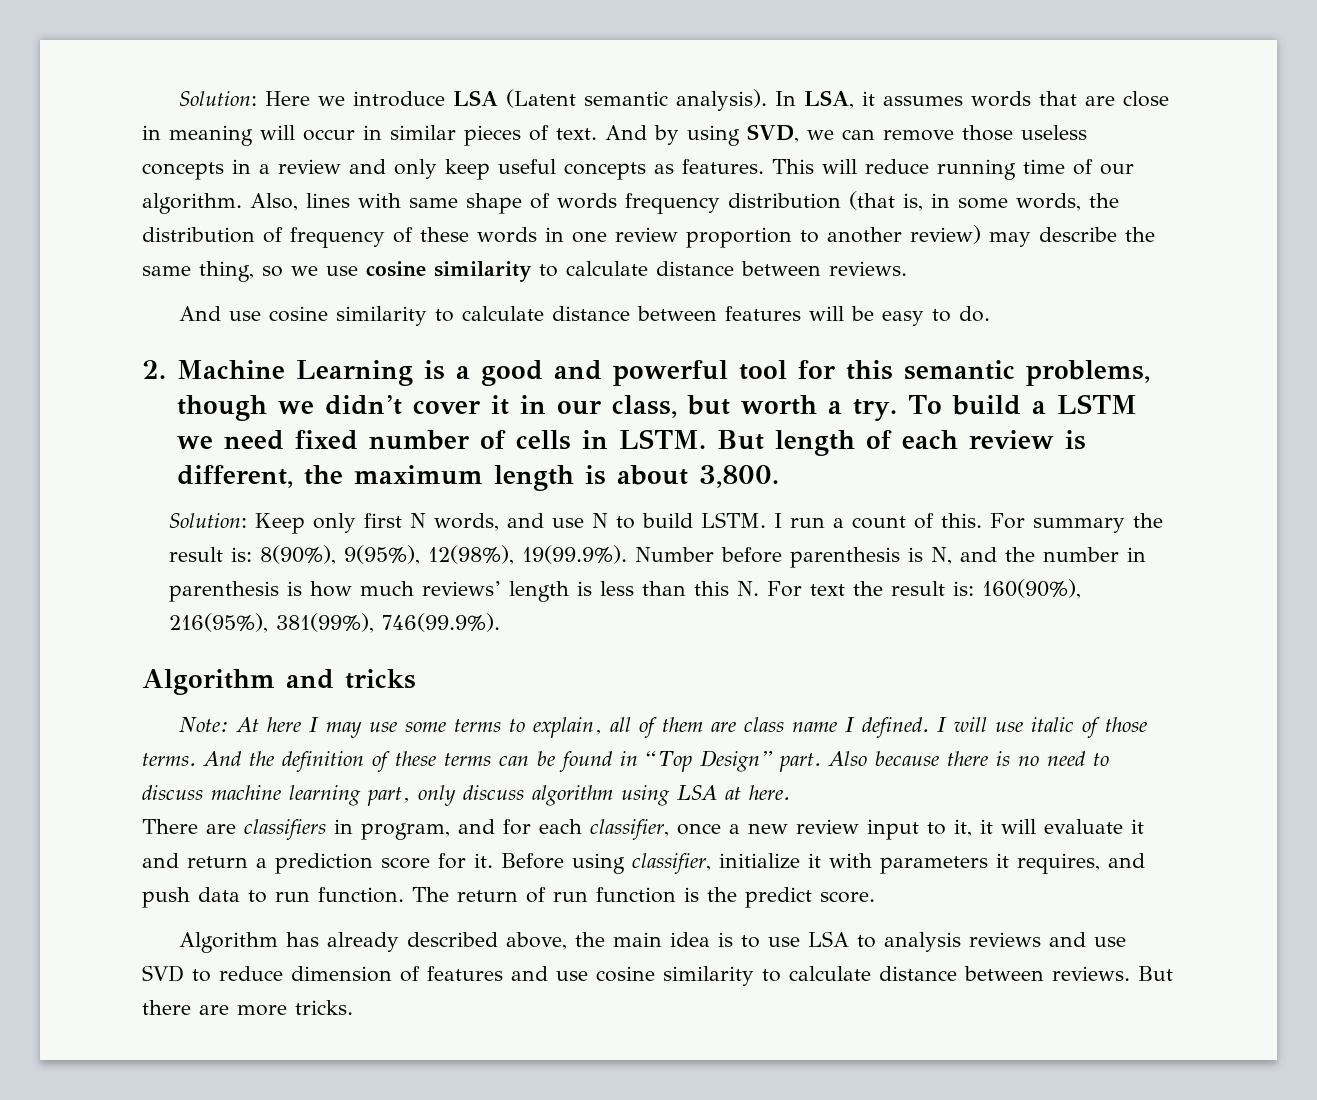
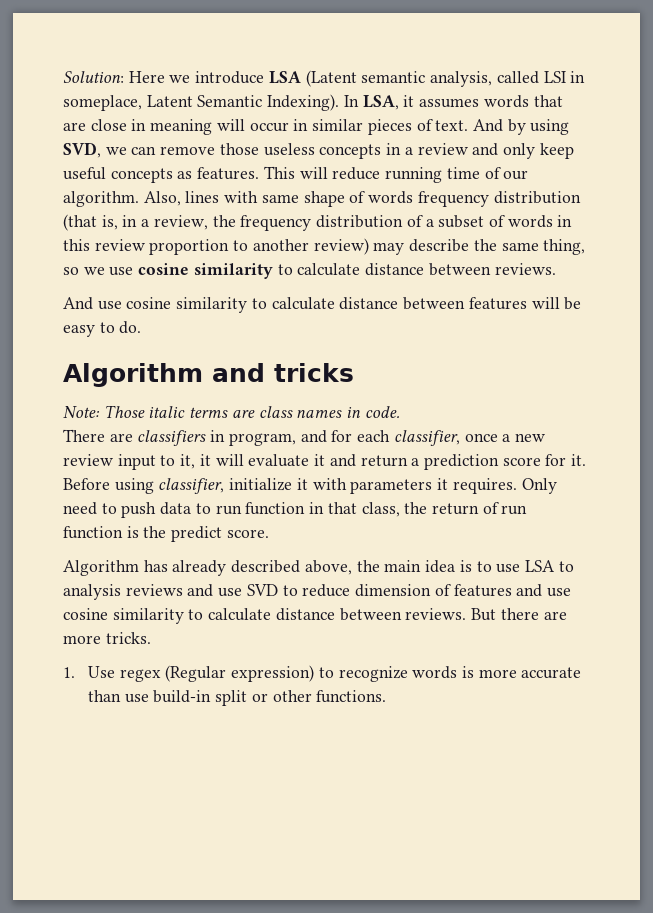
[675,89,767,111] analysis). -> [430,71,586,87] [63,94,340,111] analysis, called LSI in someplace, Latent Semantic Indexing).
[958,193,1119,211] [142,227,469,248] some words, the distribution of frequency of these -> [141,215,505,231] a review, the frequency distribution of a subset of
[572,231,607,243] one -> [63,239,90,251] this
[142,360,1150,386] [176,394,1137,421] [176,429,1086,456] [176,465,779,491] [169,512,1164,534] [169,545,1147,568] [169,579,1082,602] [169,613,501,633] [142,669,416,695] [178,717,1147,738] [142,750,1109,772] [142,785,790,806] 2. Machine Learning is a good and powerful tool for this semantic problems, though we didn’t cover it in our class, but worth a try. To build a LSTM we need fixed number of cells in LSTM. But length of each review is different, the maximum length is about 3,800. // Solution: Keep only first N words, and use N to build LSTM. I run a count of this. For summary the result is: 8(90%), 9(95%), 12(98%), 19(99.9%). Number before parenthesis is N, and the number in parenthesis is how much reviews’ length is less than this N. For text the result is: 160(90%), 216(95%), 381(99%), 746(99.9%). // Algorithm and tricks // Note: At here I may use some terms to explain, all of them are class name I defined. I will use italic of those terms. And the definition of these terms can be found in “Top Design” part. Also because there is no need to discuss machine learning part, only discuss algorithm using LSA at here. -> [63,363,354,387] [63,405,400,418] Algorithm and tricks // Note: Those italic terms are class names in code.
[1017,853,1145,874] [142,887,449,908] requires, and push data to run function. The -> [452,478,557,494] [63,502,428,518] requires. Only need to push data to run function in that class, the
(353, 1007) none -> [63,665,582,682] [87,690,387,706] // 1. Use regex (Regular expression) to recognize words is more accurate than use build-in split or other functions.

